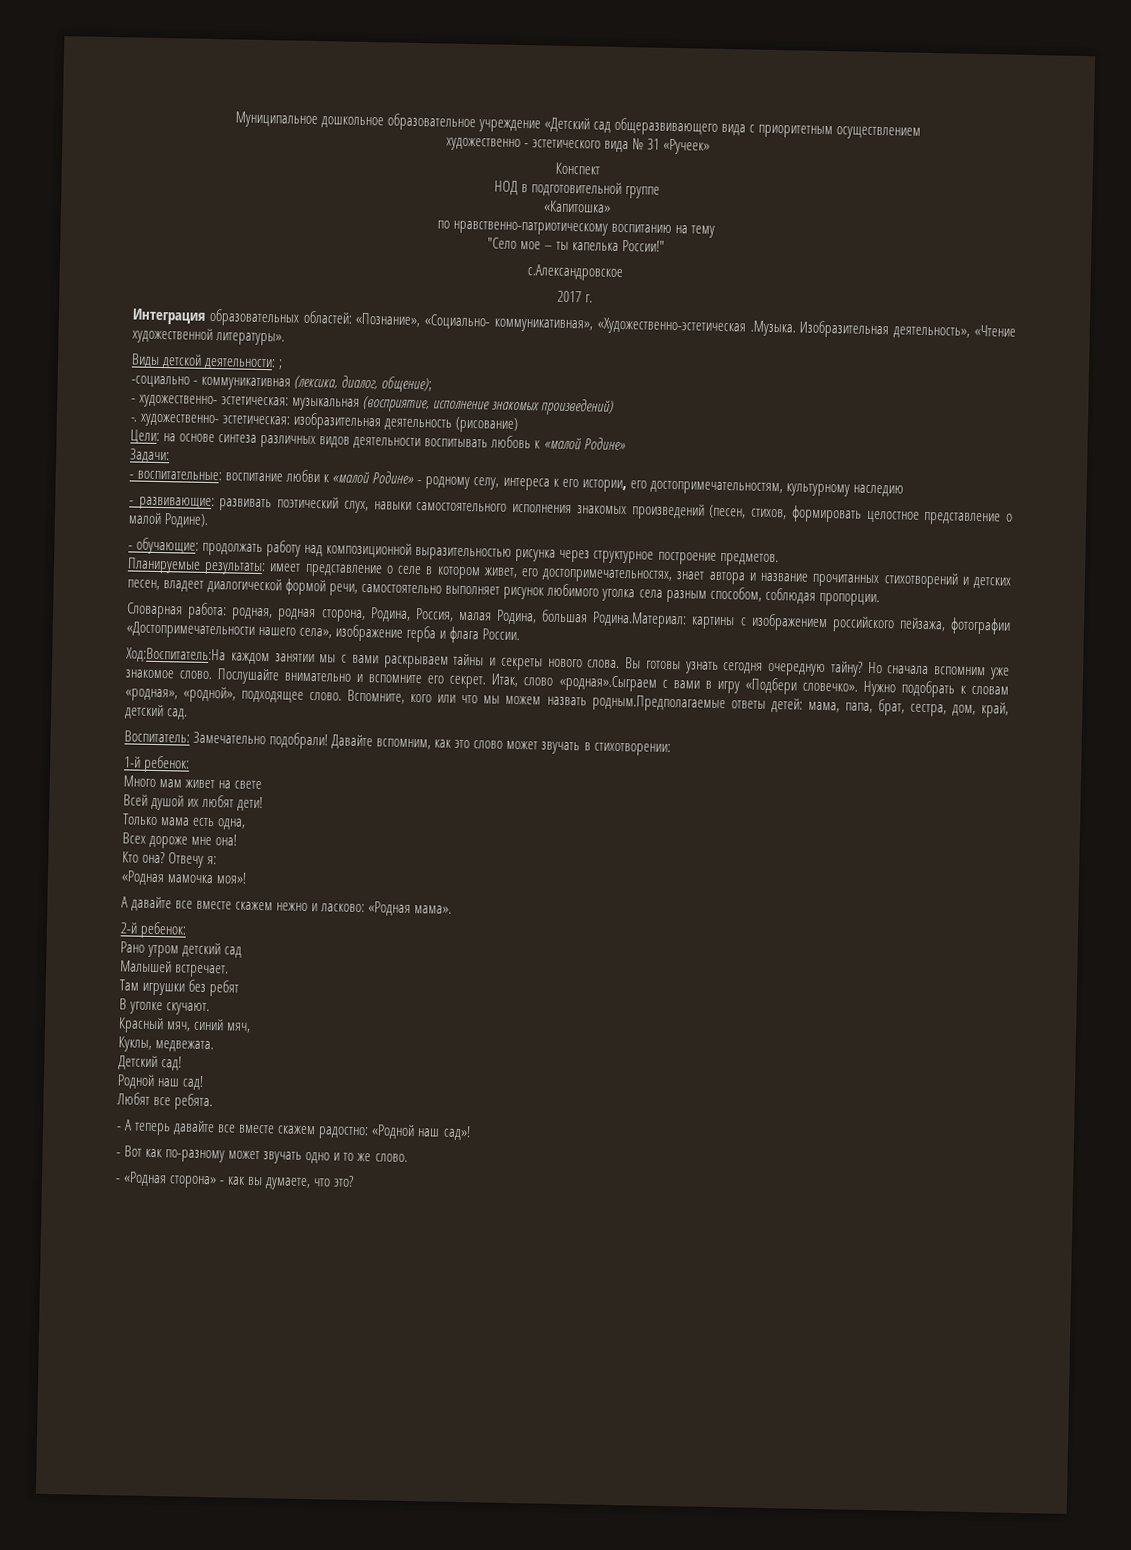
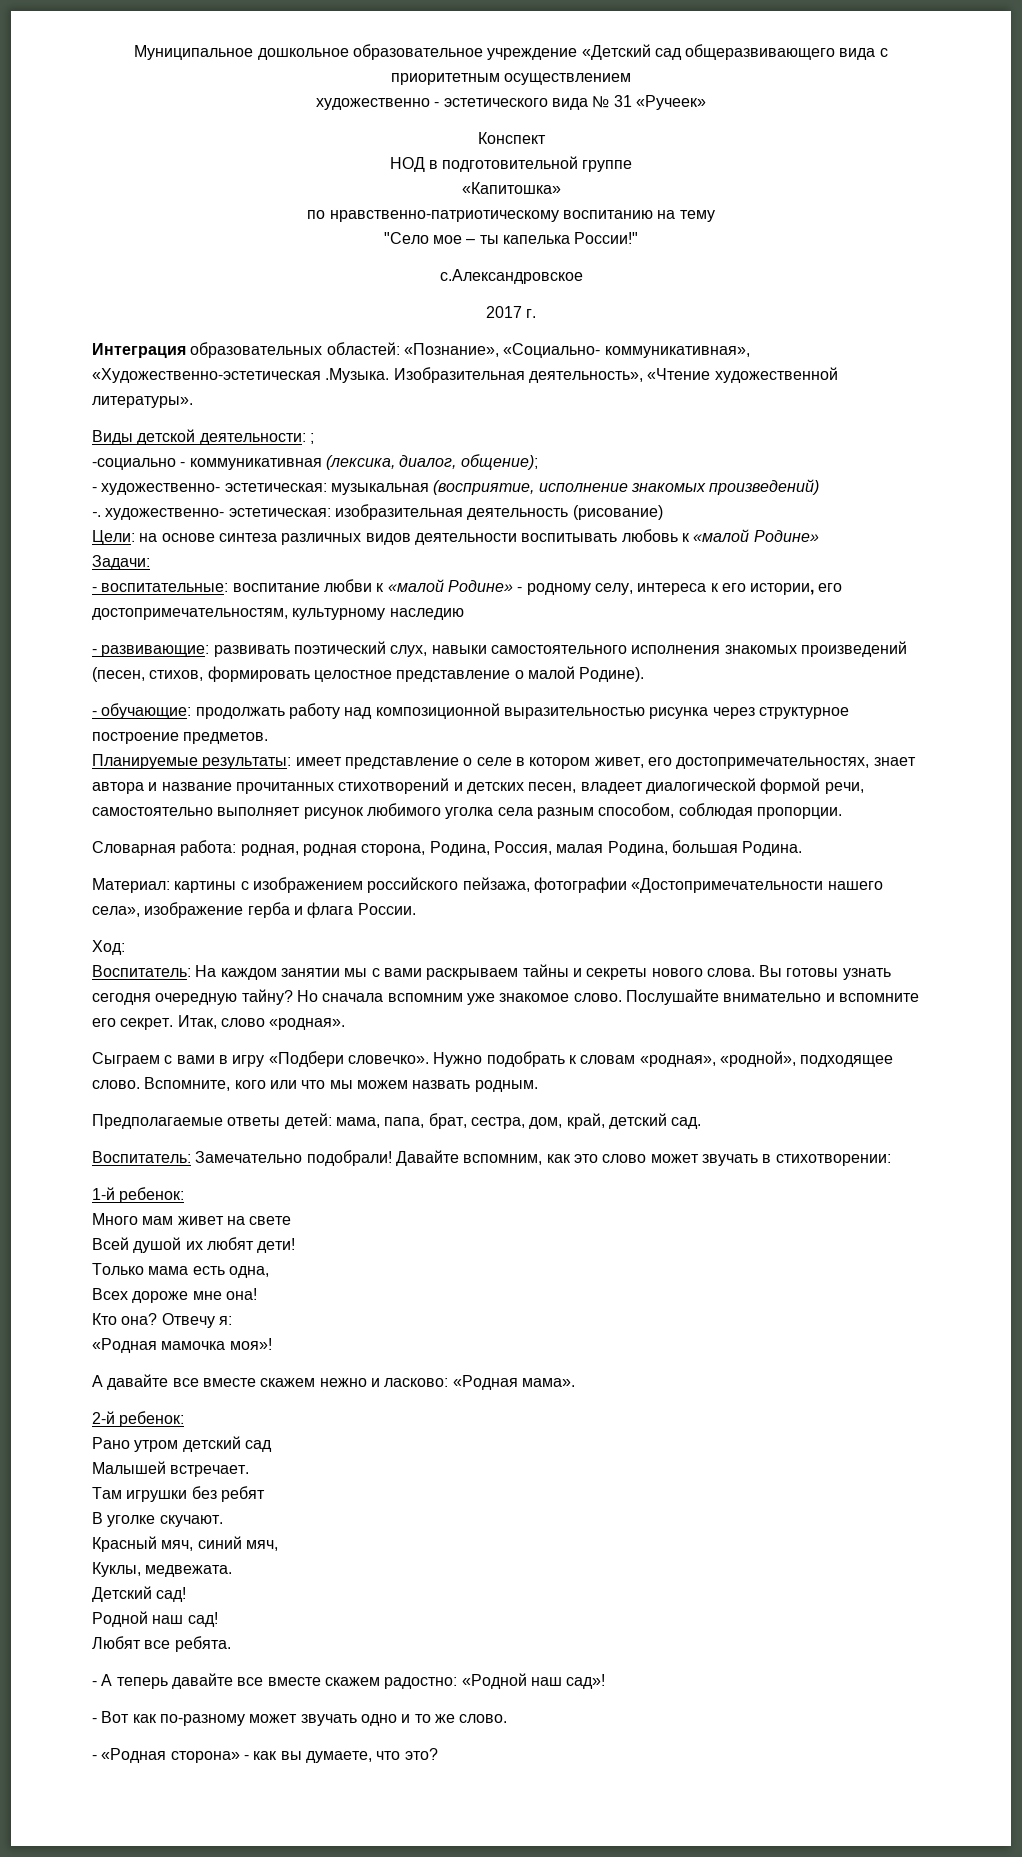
[592,611,688,629] Родина.Материал: -> [742,841,803,856] [92,878,170,893] Родина. // Материал:
[126,647,226,664] Ход:Воспитатель:На -> [92,940,125,955] [92,965,217,977] Ход: // Воспитатель: На
[558,674,657,692] «родная».Сыграем -> [269,1018,346,1030] [92,1052,160,1067] «родная». // Сыграем
[591,694,726,713] родным.Предполагаемые -> [474,1080,538,1092] [92,1114,223,1129] родным. // Предполагаемые

